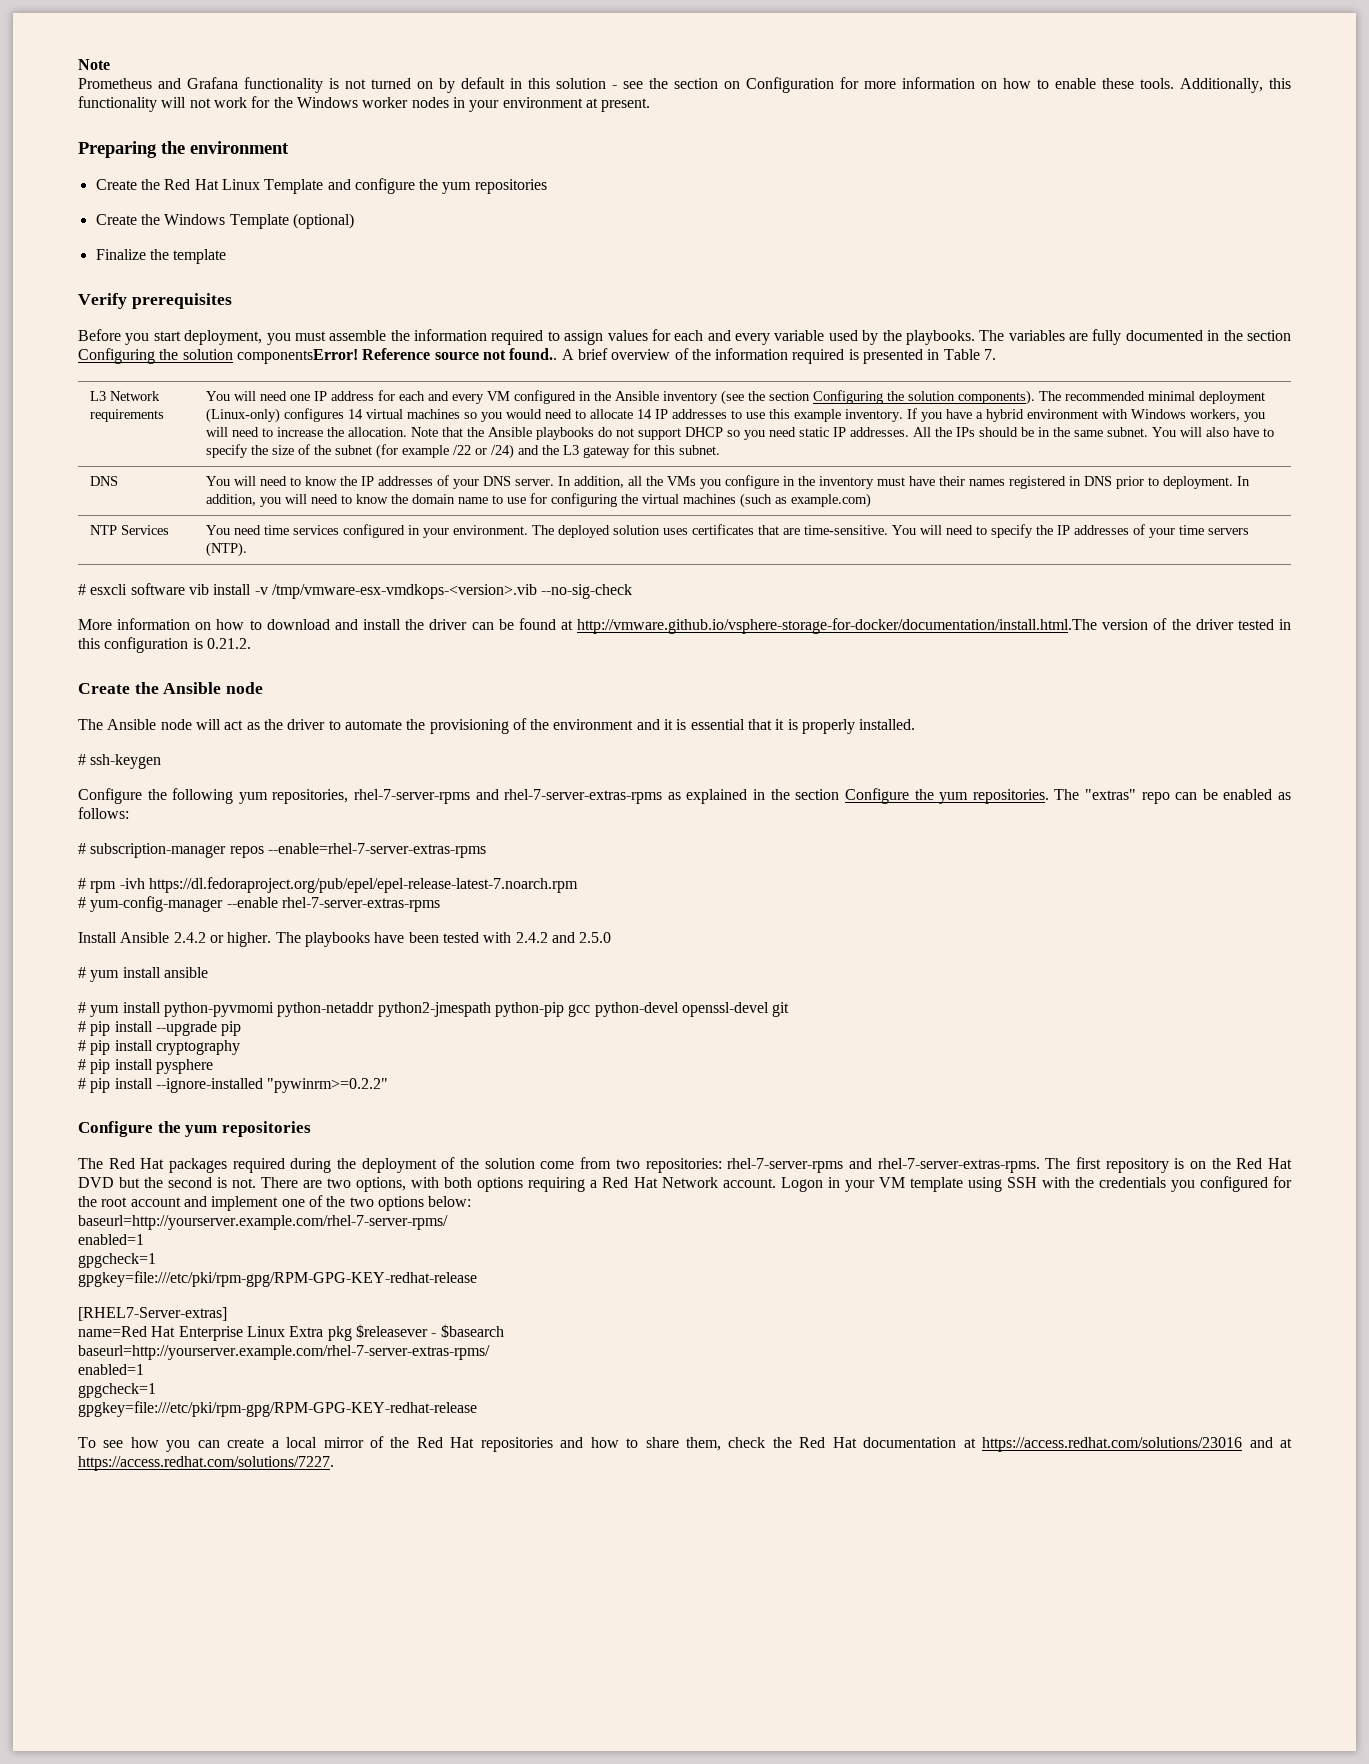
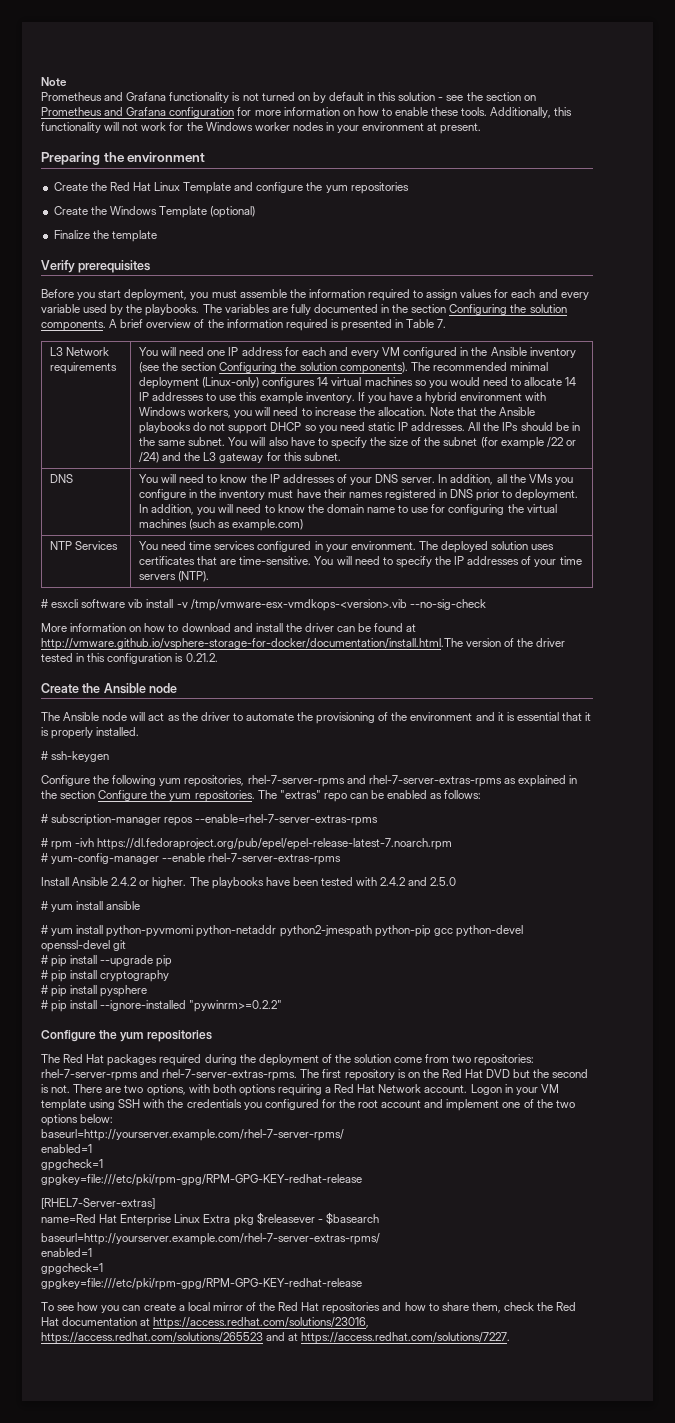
[746,77,834,93] Configuration -> [41,107,235,118] Prometheus and Grafana configuration
[236,348,558,364] componentsError! Reference source not found.. -> [41,320,106,331] components.
[982,1437,1243,1452] https://access.redhat.com/solutions/23016 -> [153,1317,370,1329] [41,1332,263,1344] https://access.redhat.com/solutions/23016, https://access.redhat.com/solutions/265523

